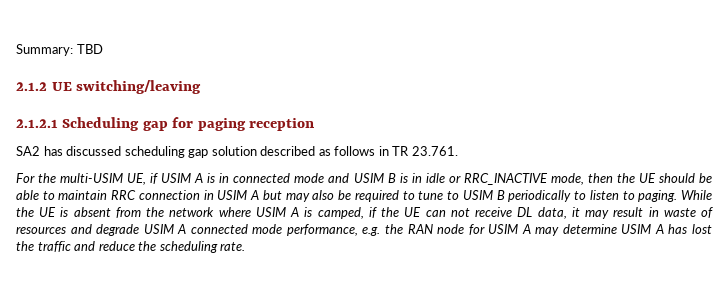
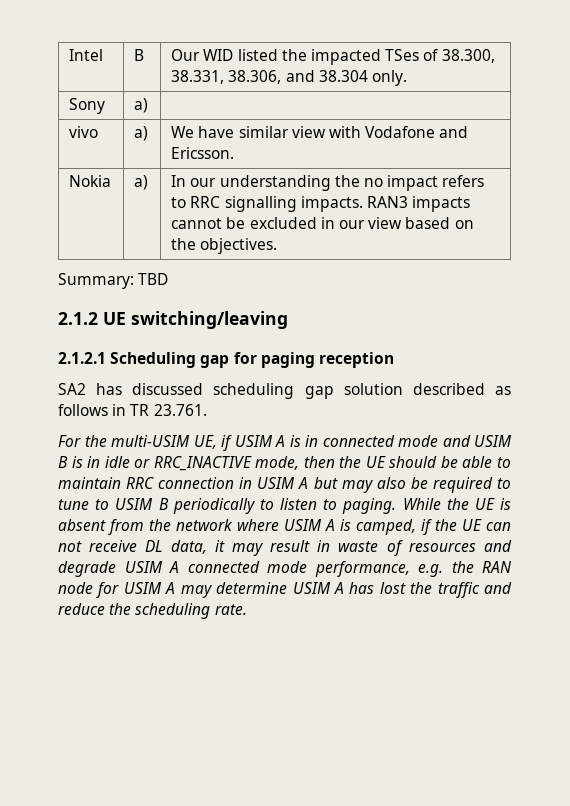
(16, 50) none -> [69,49,104,61] [134,49,145,61] [171,49,495,65] [171,70,407,86] [69,98,106,114] [134,98,149,113] [69,126,99,138] [134,126,149,141] [171,126,469,138] [171,147,235,159] [69,175,112,187] [134,175,149,190] [171,175,485,191] [171,196,471,212] [171,217,474,229] [171,238,278,254] Intel | B | Our WID listed the impacted TSes of 38.300, 38.331, 38.306, and 38.304 only. // Sony | a) | // vivo | a) | We have similar view with Vodafone and Ericsson. // Nokia | a) | In our understanding the no impact refers to RRC signalling impacts. RAN3 impacts cannot be excluded in our view based on the objectives. //

